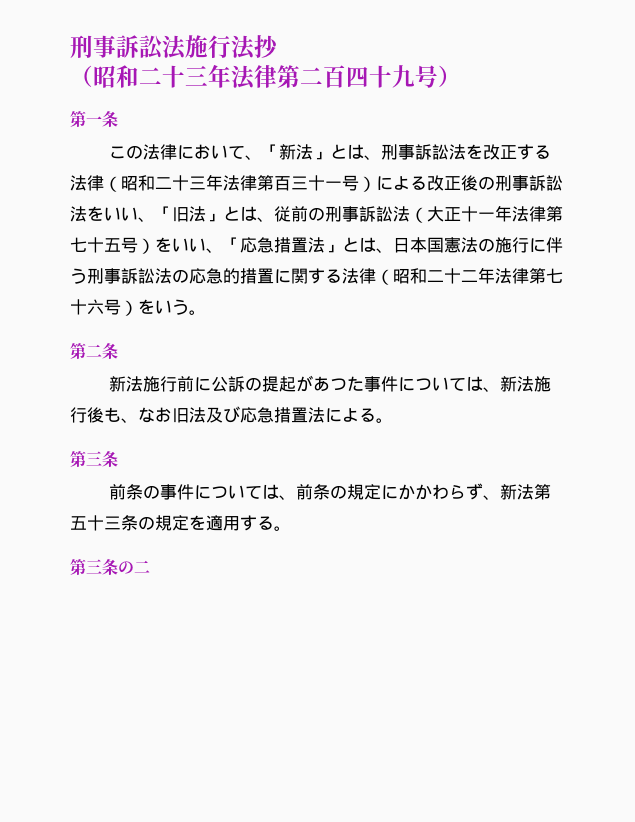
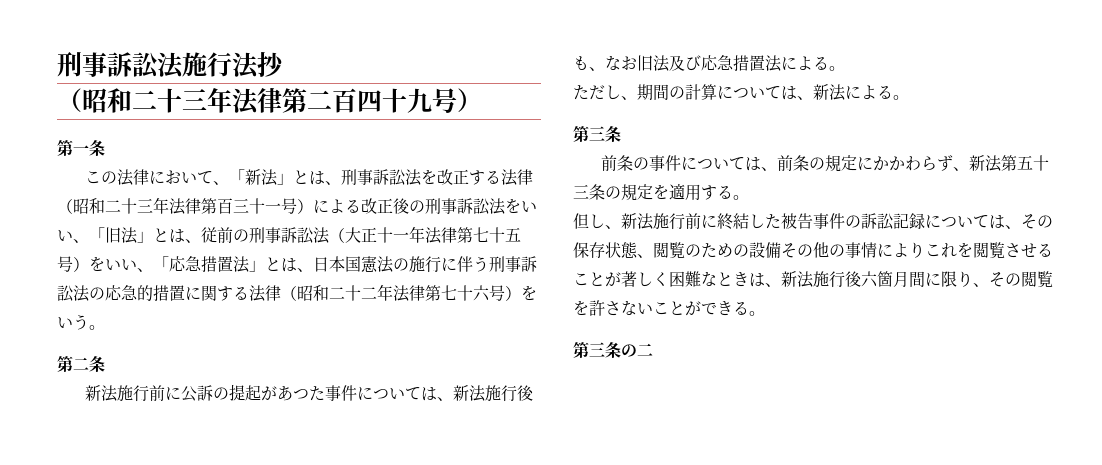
(393, 420) none -> [573,84,909,101] // ただし、期間の計算については、新法による。
(291, 528) none -> [573,213,1053,230] [573,242,1053,259] [573,271,1053,288] [573,300,765,316] // 但し、新法施行前に終結した被告事件の訴訟記録については、その保存状態、閲覧のための設備その他の事情によりこれを閲覧させることが著しく困難なときは、新法施行後六箇月間に限り、その閲覧を許さないことができる。

